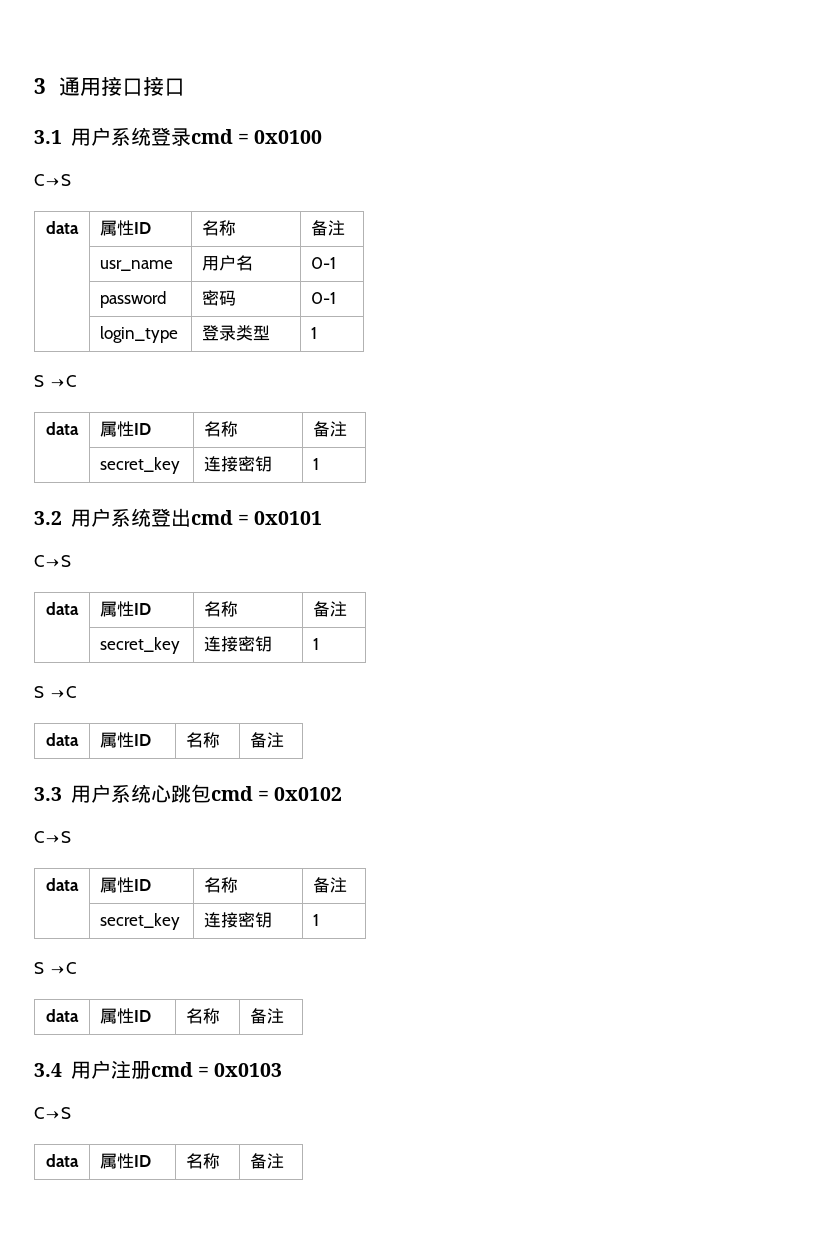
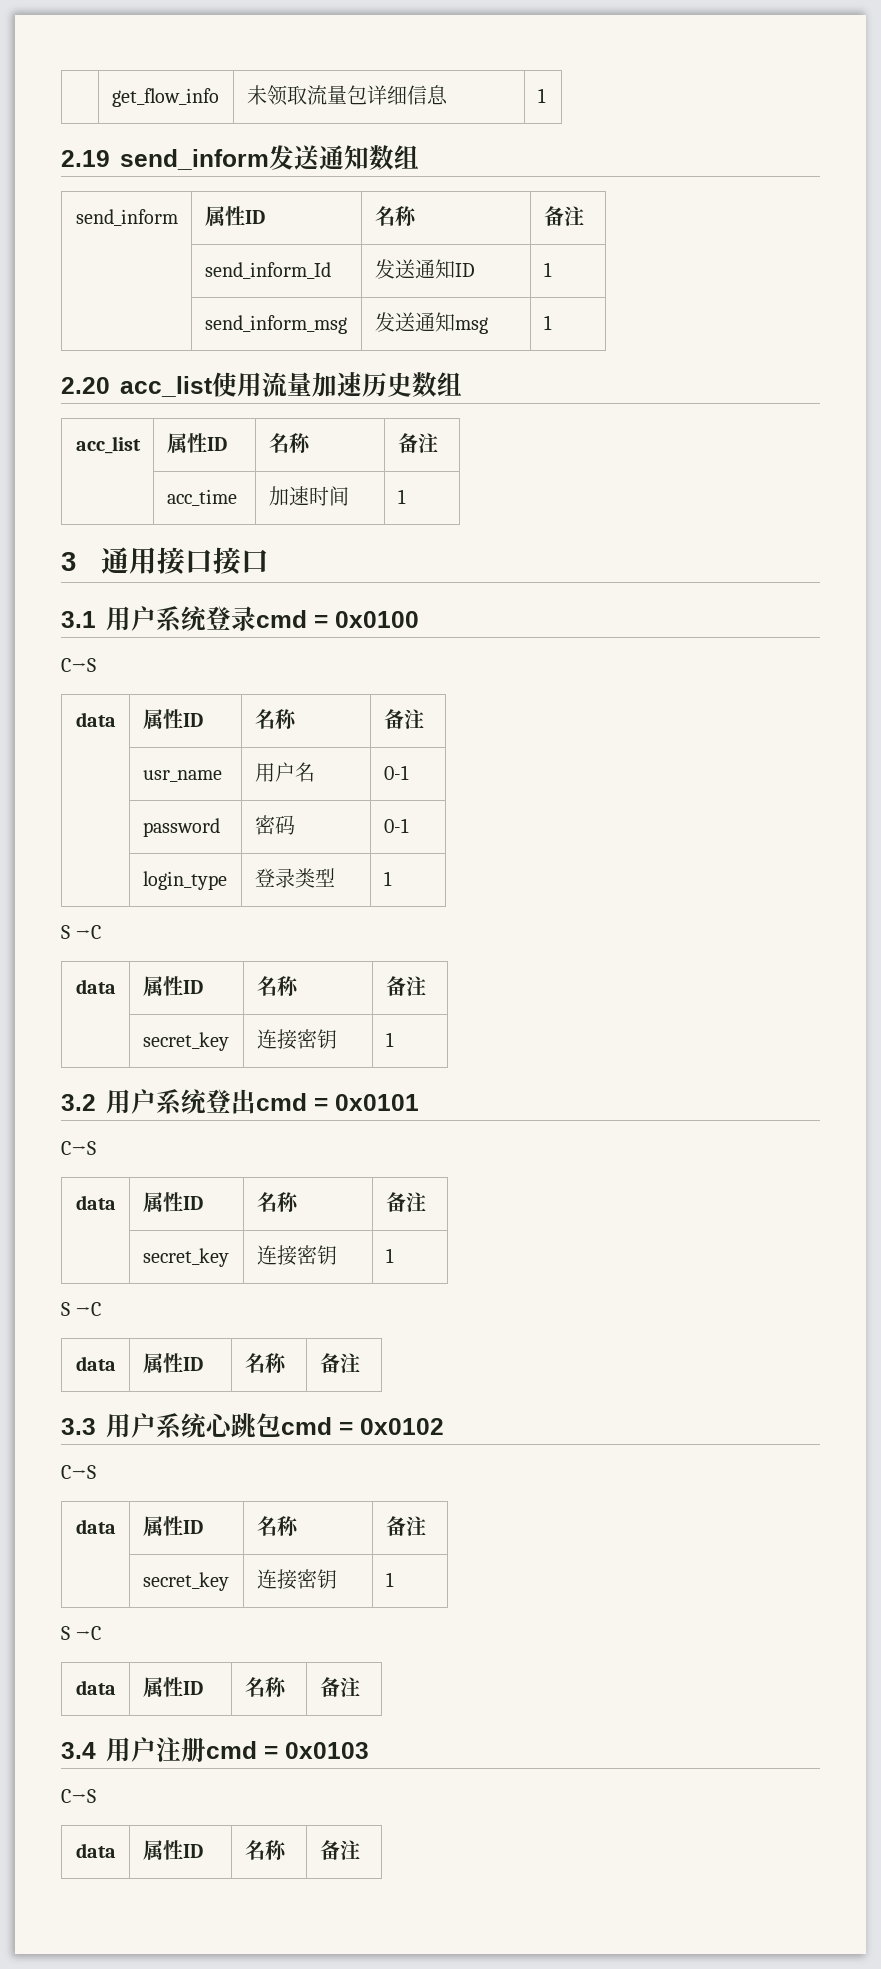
(34, 86) none -> [111,88,219,107] [246,85,448,106] [537,88,546,103] [61,145,419,170] [75,209,178,226] [204,206,265,226] [374,206,417,226] [543,206,584,226] [204,262,331,279] [374,259,475,279] [543,262,552,277] [204,315,347,334] [374,312,488,334] [543,315,552,330] [61,372,462,397] [75,436,141,454] [166,433,227,453] [268,433,311,453] [397,433,438,453] [166,489,237,506] [268,486,349,506] [397,489,406,504] | get_flow_info | 未领取流量包详细信息 | 1 // 2.19 send_inform发送通知数组 // send_inform | 属性ID | 名称 | 备注 // | send_inform_Id | 发送通知ID | 1 // | send_inform_msg | 发送通知msg | 1 // 2.20 acc_list使用流量加速历史数组 // acc_list | 属性ID | 名称 | 备注 // | acc_time | 加速时间 | 1 //

